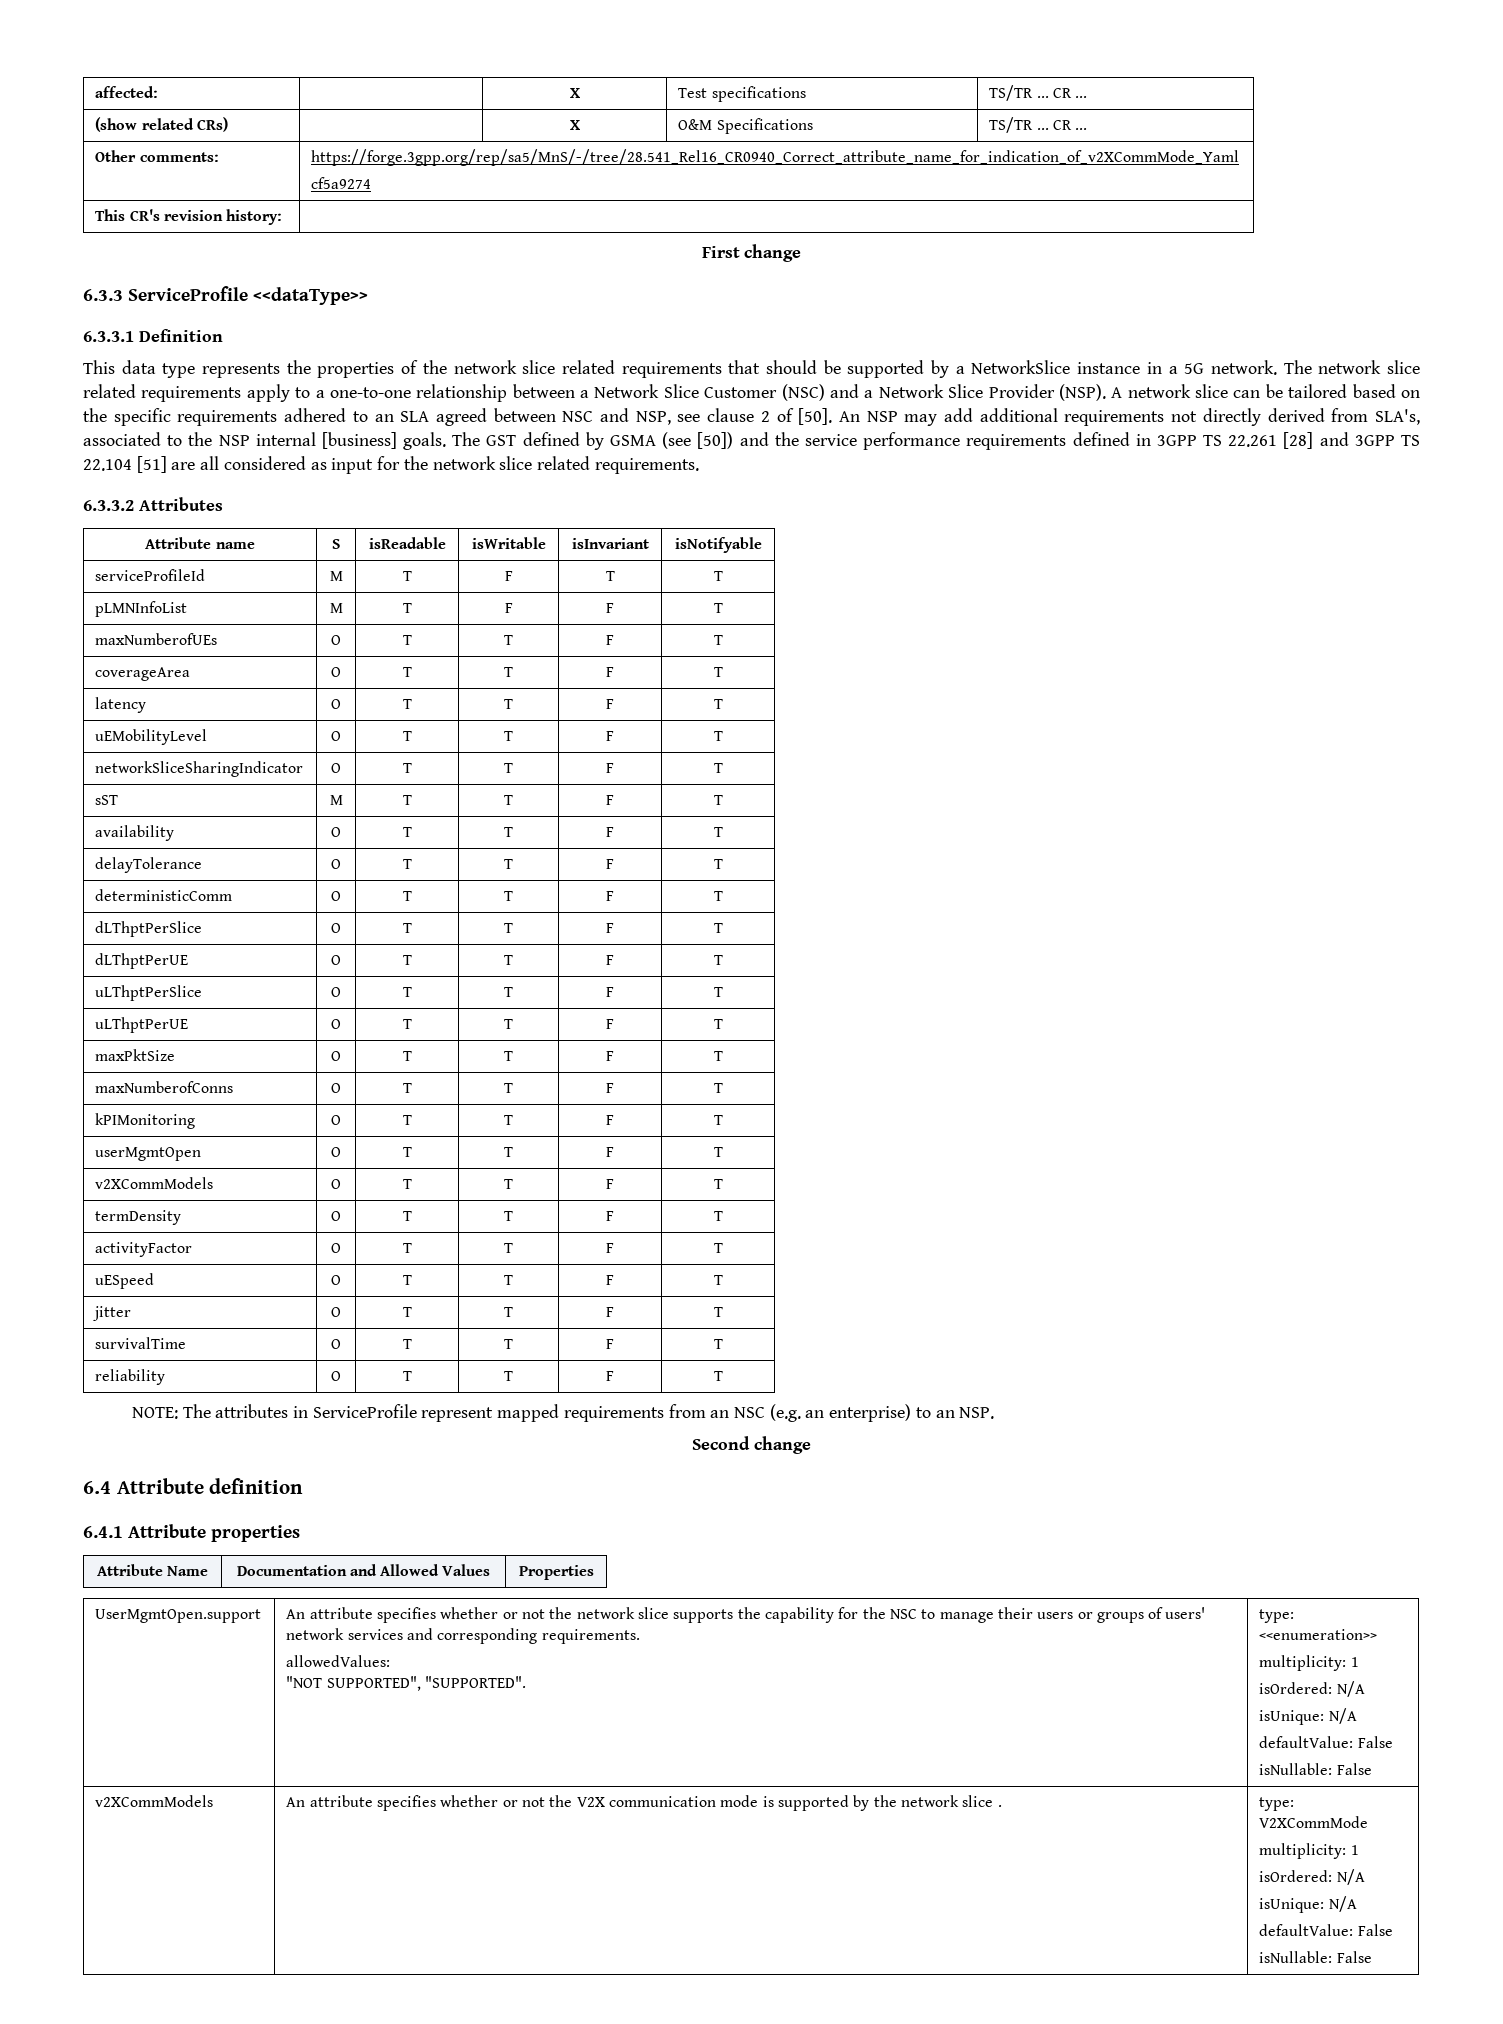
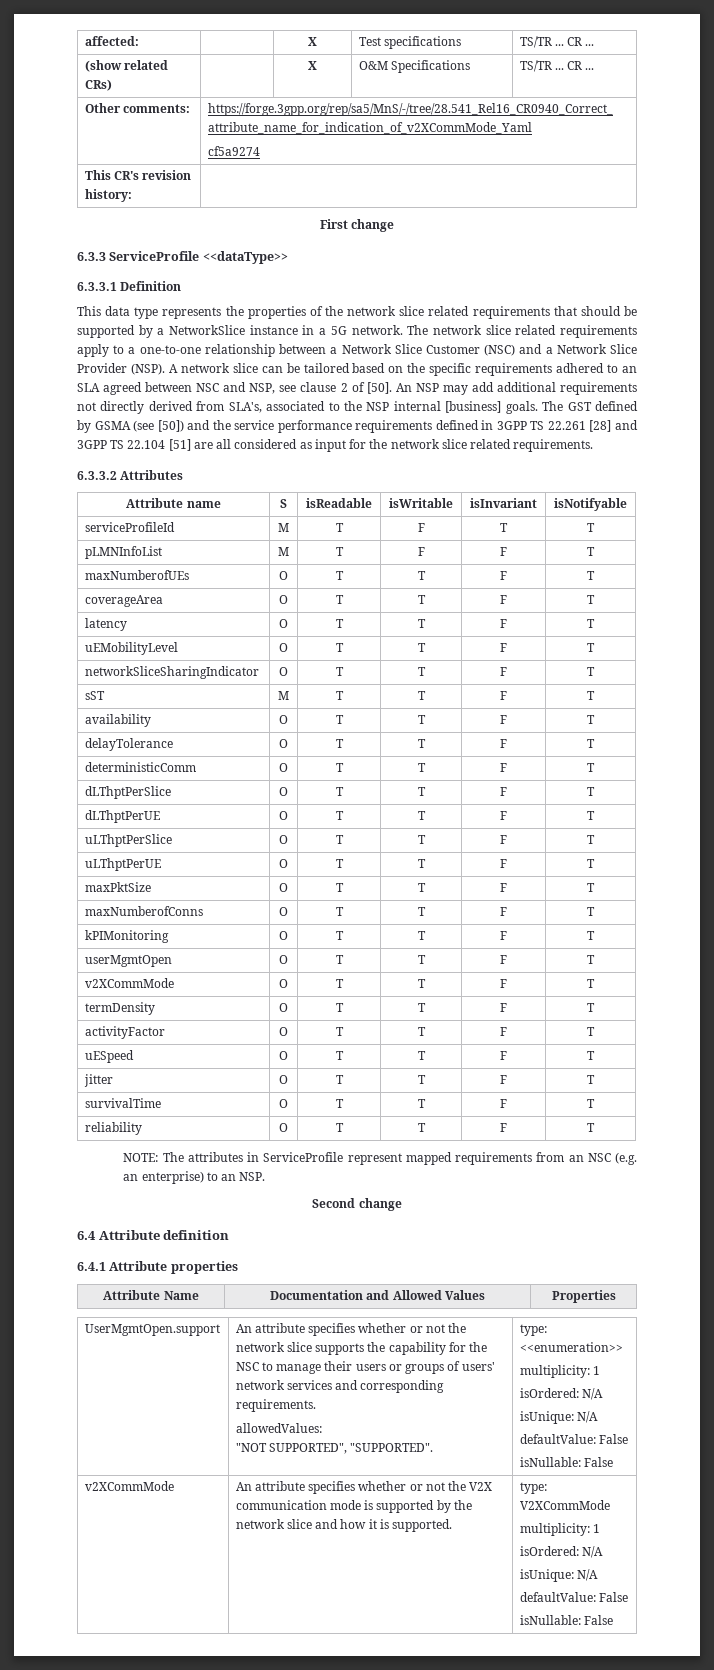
[95,1177,214,1189] v2XCommModels -> [84,978,174,988] v2XCommMode
[95,1795,214,1807] v2XCommModels -> [84,1481,174,1491] v2XCommMode
[997,1805,1002,1807] . -> [315,1519,453,1532] and how it is supported.

